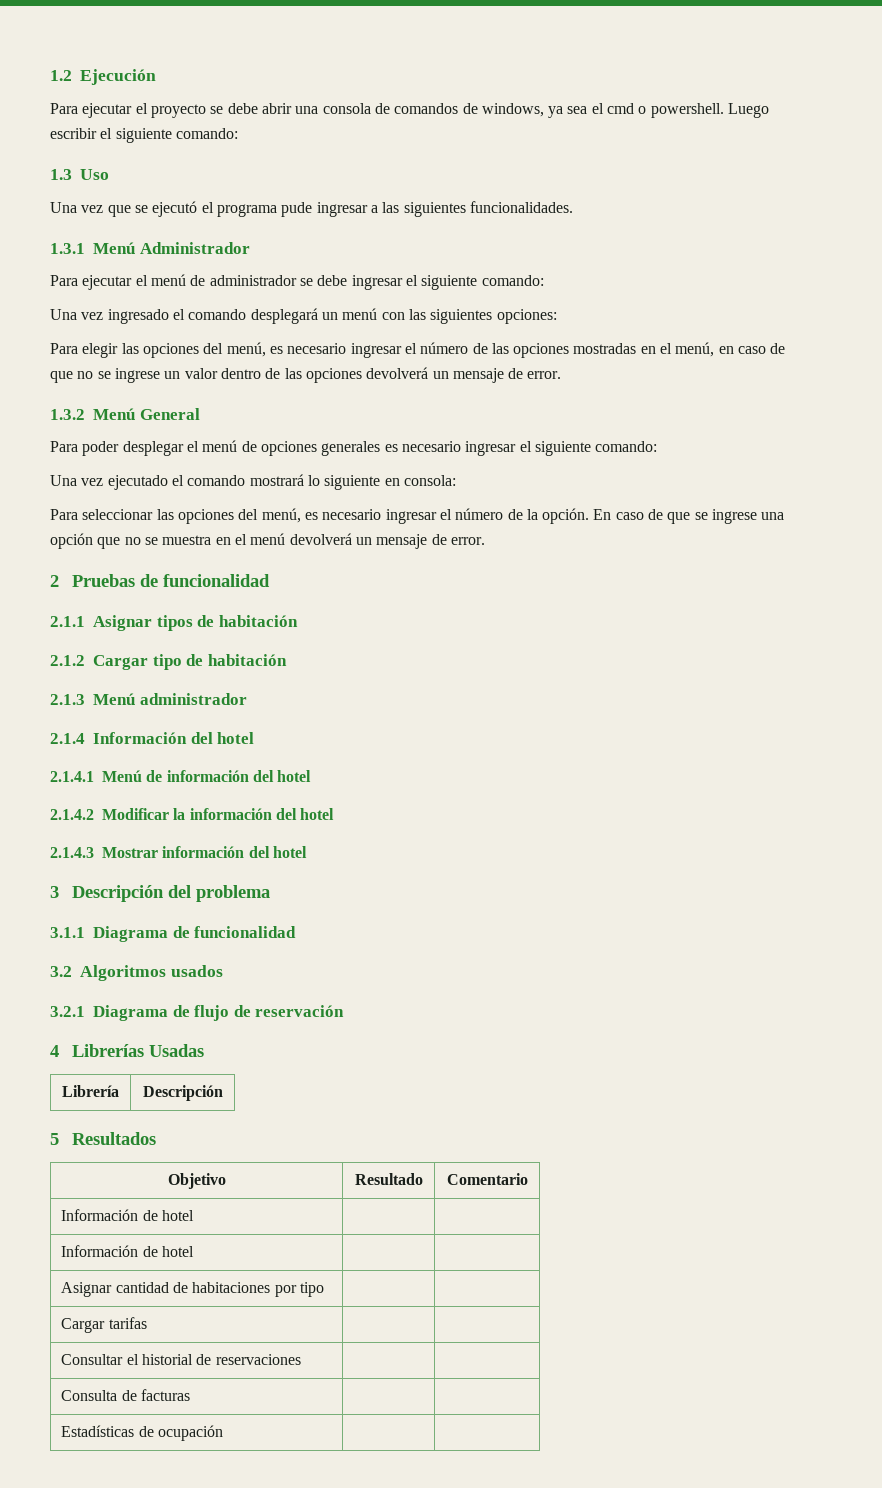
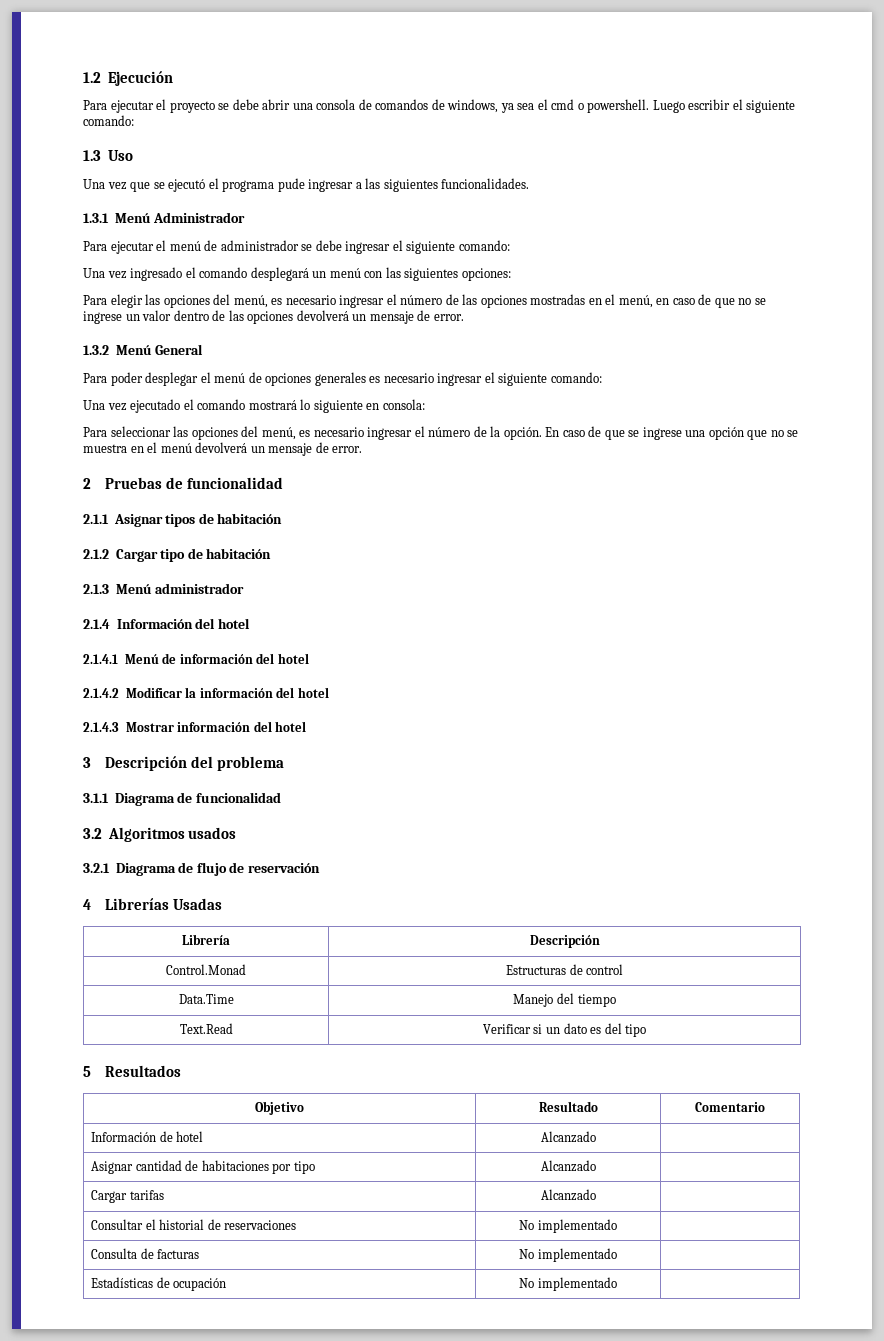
(223, 1093) none -> [166,964,246,975] [505,964,624,975] [178,994,234,1004] [513,993,616,1007] [179,1023,233,1034] [482,1023,647,1037] // Control.Monad | Estructuras de control // Data.Time | Manejo del tiempo // Text.Read | Verificar si un dato es del tipo
[61,1245,194,1257] | // Información de hotel | -> [540,1131,596,1143] Alcanzado
(324, 1289) none -> [540,1160,596,1172] Alcanzado
(147, 1323) none -> [540,1189,596,1201] Alcanzado
(301, 1359) none -> [519,1219,617,1233] No implementado
(190, 1395) none -> [519,1248,617,1262] No implementado
(223, 1433) none -> [519,1277,617,1291] No implementado

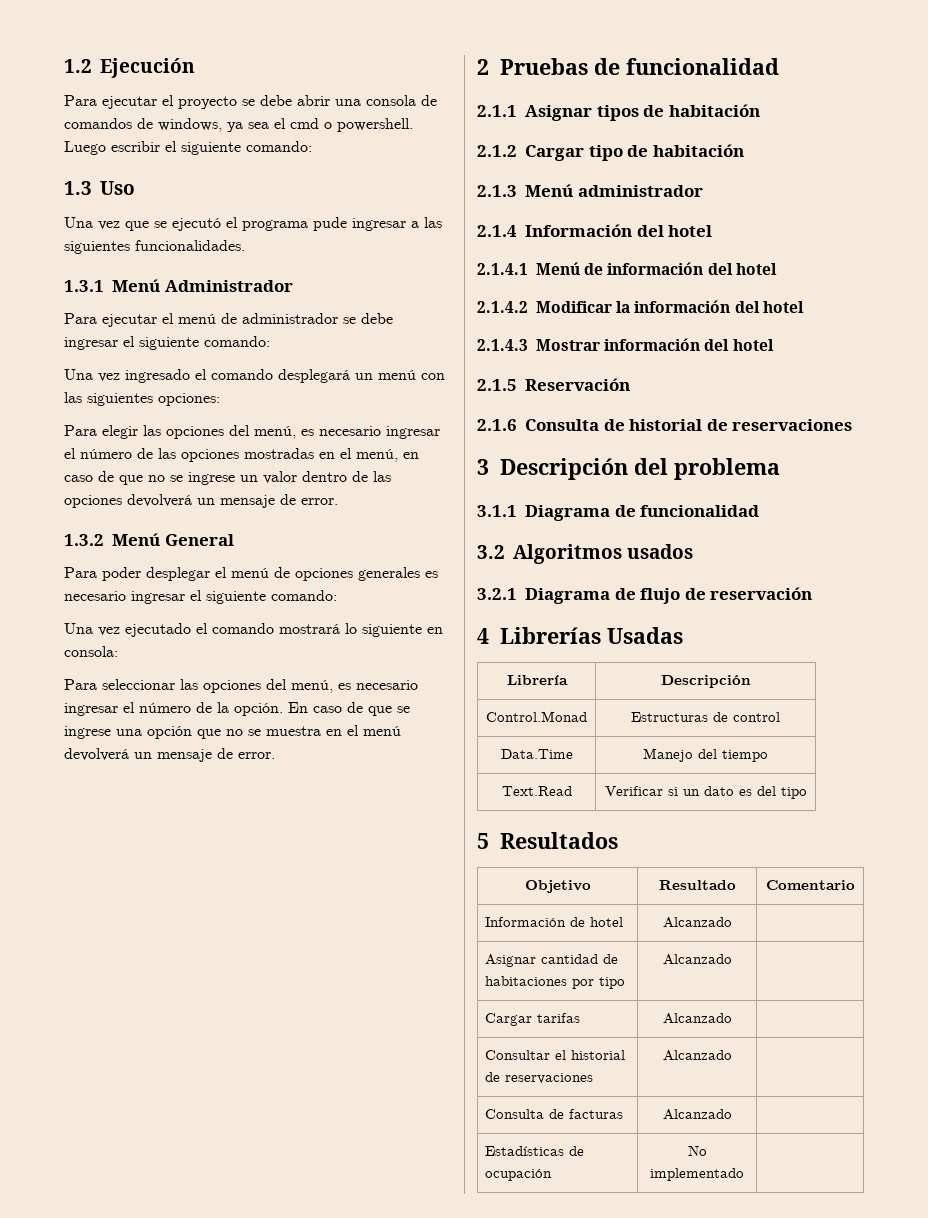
(307, 726) none -> [477,378,630,391] [477,419,853,431] // 2.1.5 Reservación // 2.1.6 Consulta de historial de reservaciones
[519,1219,617,1233] No implementado -> [662,1050,732,1061] Alcanzado
[519,1248,617,1262] No implementado -> [662,1109,732,1120] Alcanzado

